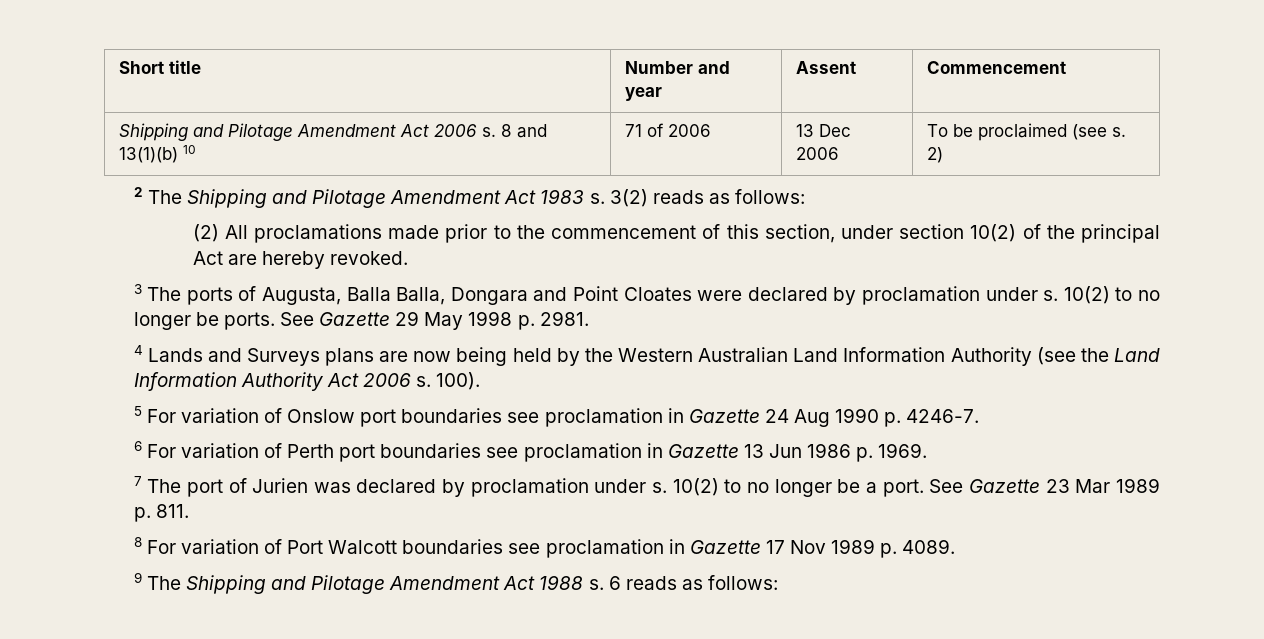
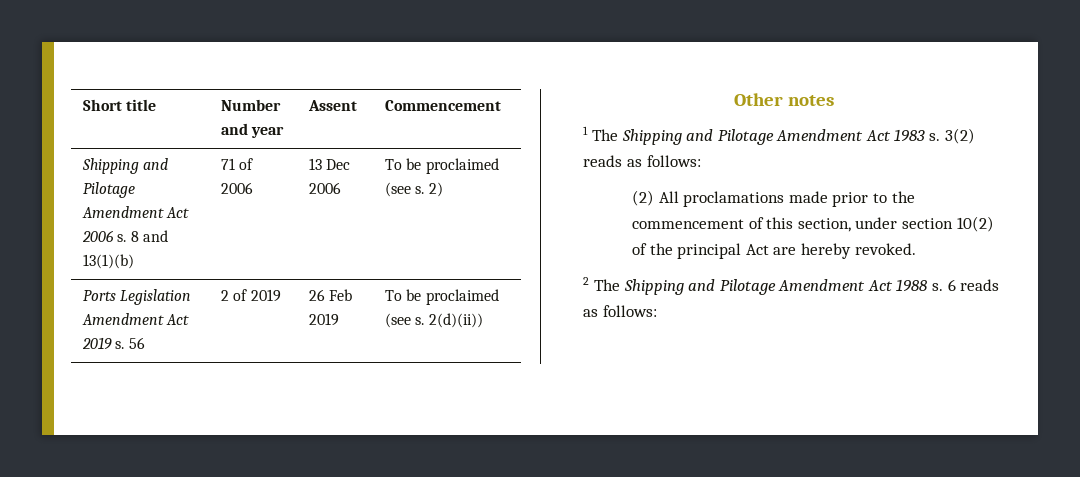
[182,145,196,154] 10 -> (135, 261) none
[133,187,143,197] // 2 -> [83,289,192,305] [82,313,190,325] [82,337,145,350] [221,289,281,302] [309,289,353,301] [309,313,340,326] [385,289,499,305] [385,313,483,328] [734,93,834,106] [583,126,589,135] // Ports Legislation Amendment Act 2019 s. 56 | 2 of 2019 | 26 Feb 2019 | To be proclaimed (see s. 2(d)(ii)) // Other notes // 1
[133,284,1160,305] [133,311,589,330] [133,345,1160,366] [133,372,481,391] [133,406,980,427] [133,441,928,462] [133,476,1160,497] [133,504,189,522] [133,537,956,558] [133,572,142,583] 3 The ports of Augusta, Balla Balla, Dongara and Point Cloates were declared by proclamation under s. 10(2) to no longer be ports. See Gazette 29 May 1998 p. 2981. // 4 Lands and Surveys plans are now being held by the Western Australian Land Information Authority (see the Land Information Authority Act 2006 s. 100). // 5 For variation of Onslow port boundaries see proclamation in Gazette 24 Aug 1990 p. 4246-7. // 6 For variation of Perth port boundaries see proclamation in Gazette 13 Jun 1986 p. 1969. // 7 The port of Jurien was declared by proclamation under s. 10(2) to no longer be a port. See Gazette 23 Mar 1989 p. 811. // 8 For variation of Port Walcott boundaries see proclamation in Gazette 17 Nov 1989 p. 4089. // 9 -> [583,277,590,285] 2

